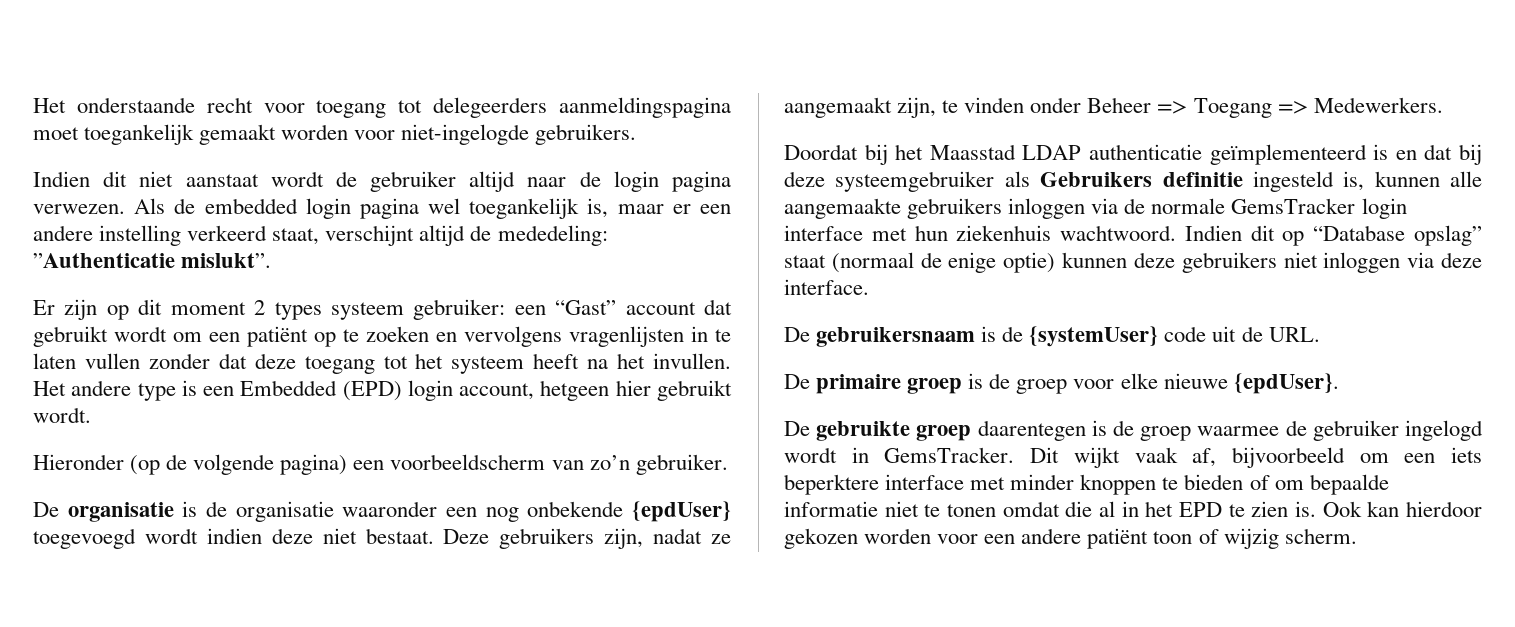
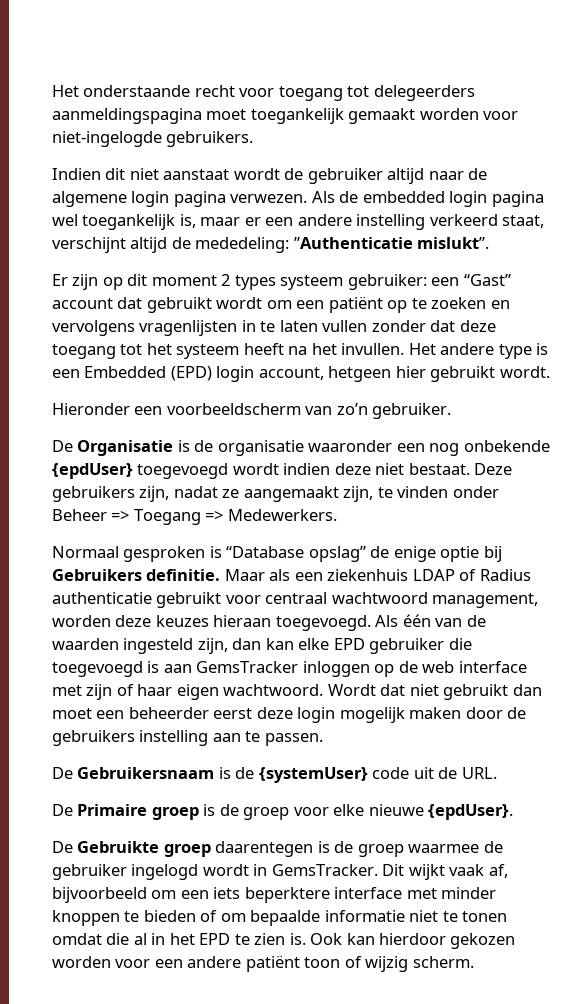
(601, 179) none -> [52,191,127,207] algemene
[130,454,348,475] (op de volgende pagina) -> (130, 409) none
[67,502,174,522] organisatie -> [77,440,174,456] Organisatie
[784,144,1482,165] [784,171,1482,192] [784,198,1407,219] [784,225,1482,246] [784,252,1482,273] [784,279,869,295] [784,327,976,347] Doordat bij het Maasstad LDAP authenticatie geïmplementeerd is en dat bij deze systeemgebruiker als Gebruikers definitie ingesteld is, kunnen alle aangemaakte gebruikers inloggen via de normale GemsTracker login interface met hun ziekenhuis wachtwoord. Indien dit op “Database opslag” staat (normaal de enige optie) kunnen deze gebruikers niet inloggen via deze interface. // De gebruikersnaam -> [52,546,502,562] [52,569,531,581] [52,592,539,608] [52,614,486,631] [52,638,472,654] [52,661,527,677] [52,684,542,700] [52,707,527,723] [52,730,323,746] [52,767,215,779] Normaal gesproken is “Database opslag” de enige optie bij Gebruikers definitie. Maar als een ziekenhuis LDAP of Radius authenticatie gebruikt voor centraal wachtwoord management, worden deze keuzes hieraan toegevoegd. Als één van de waarden ingesteld zijn, dan kan elke EPD gebruiker die toegevoegd is aan GemsTracker inloggen op de web interface met zijn of haar eigen wachtwoord. Wordt dat niet gebruikt dan moet een beheerder eerst deze login mogelijk maken door de gebruikers instelling aan te passen. // De Gebruikersnaam
[816,374,902,394] primaire -> [77,804,148,816] Primaire
[816,421,911,441] gebruikte -> [77,841,160,853] Gebruikte

